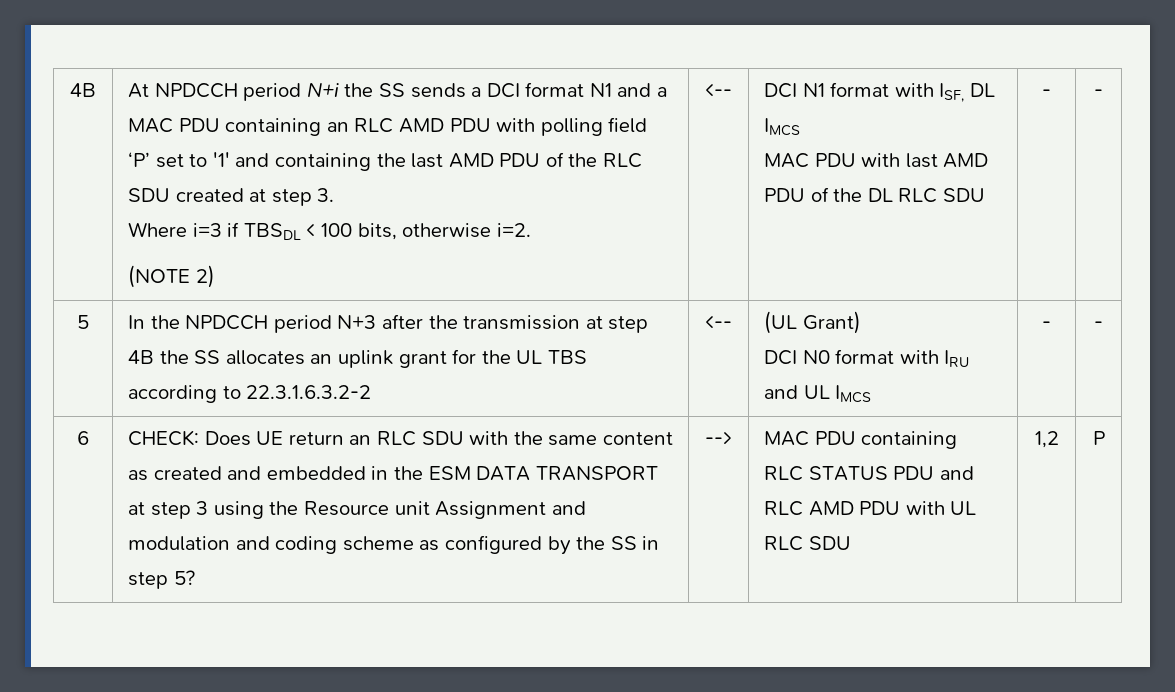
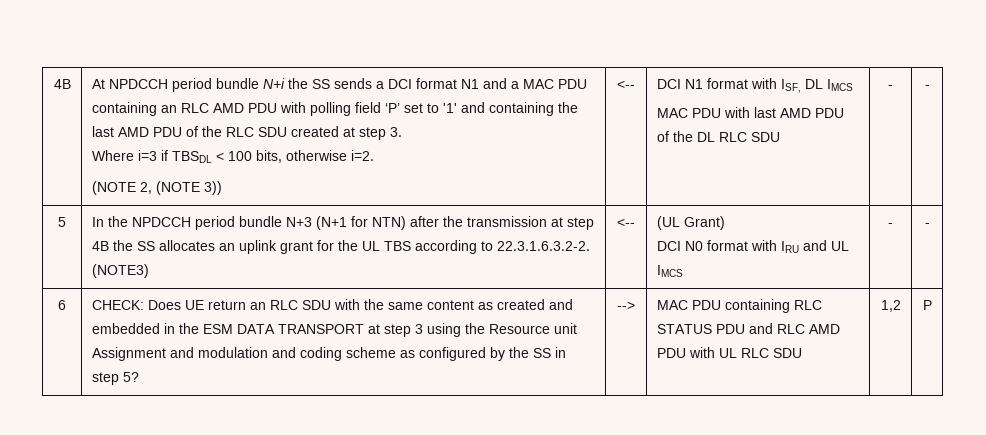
(302, 92) none -> [215,78,259,89] bundle
[195,265,215,288] 2) -> [139,181,222,195] 2, (NOTE 3))
[337,315,377,329] N+3 -> [238,216,406,230] bundle N+3 (N+1 for NTN)
[246,385,372,399] 22.3.1.6.3.2-2 -> [496,241,590,251] [91,264,149,278] 22.3.1.6.3.2-2. (NOTE3)

